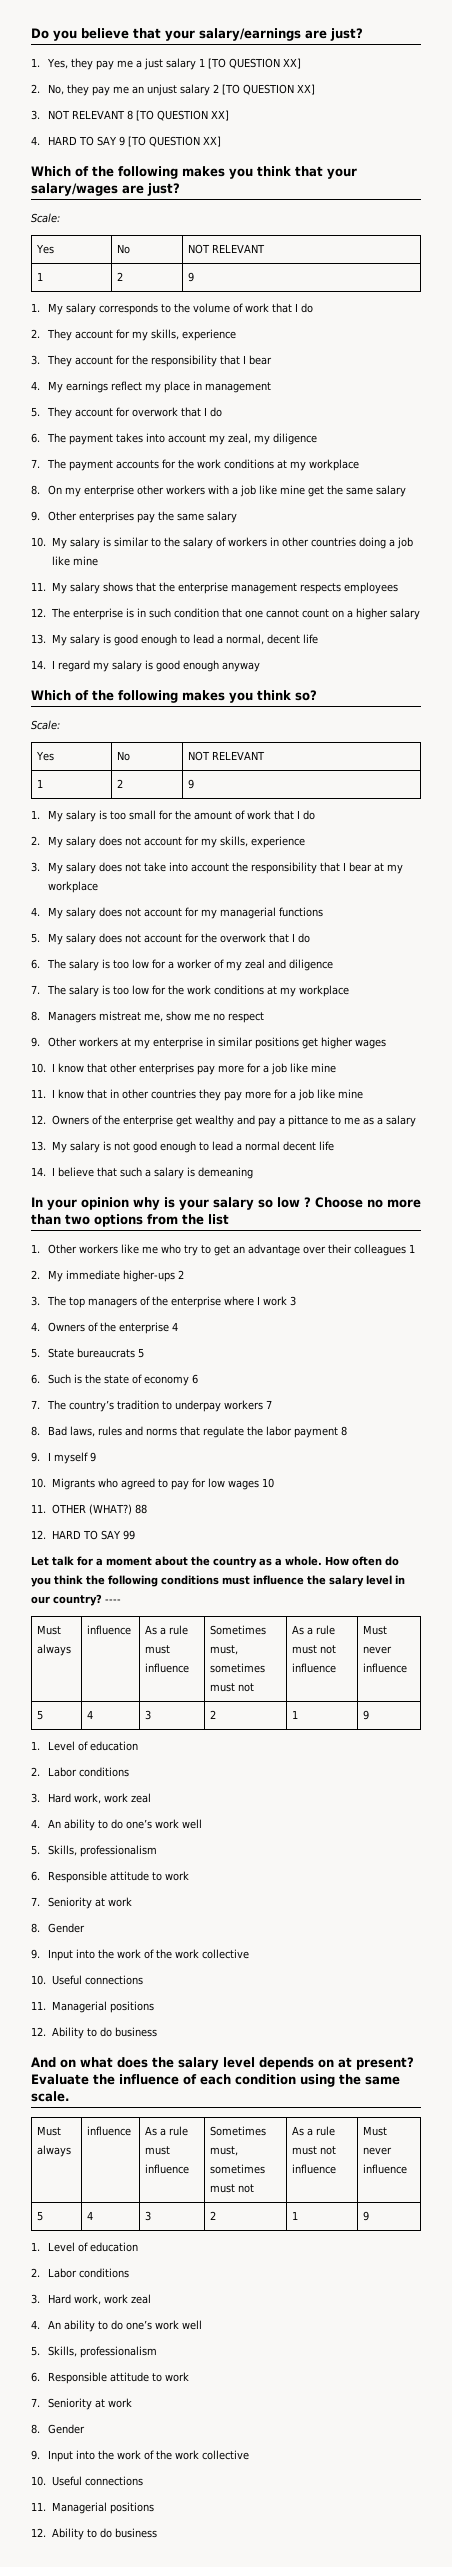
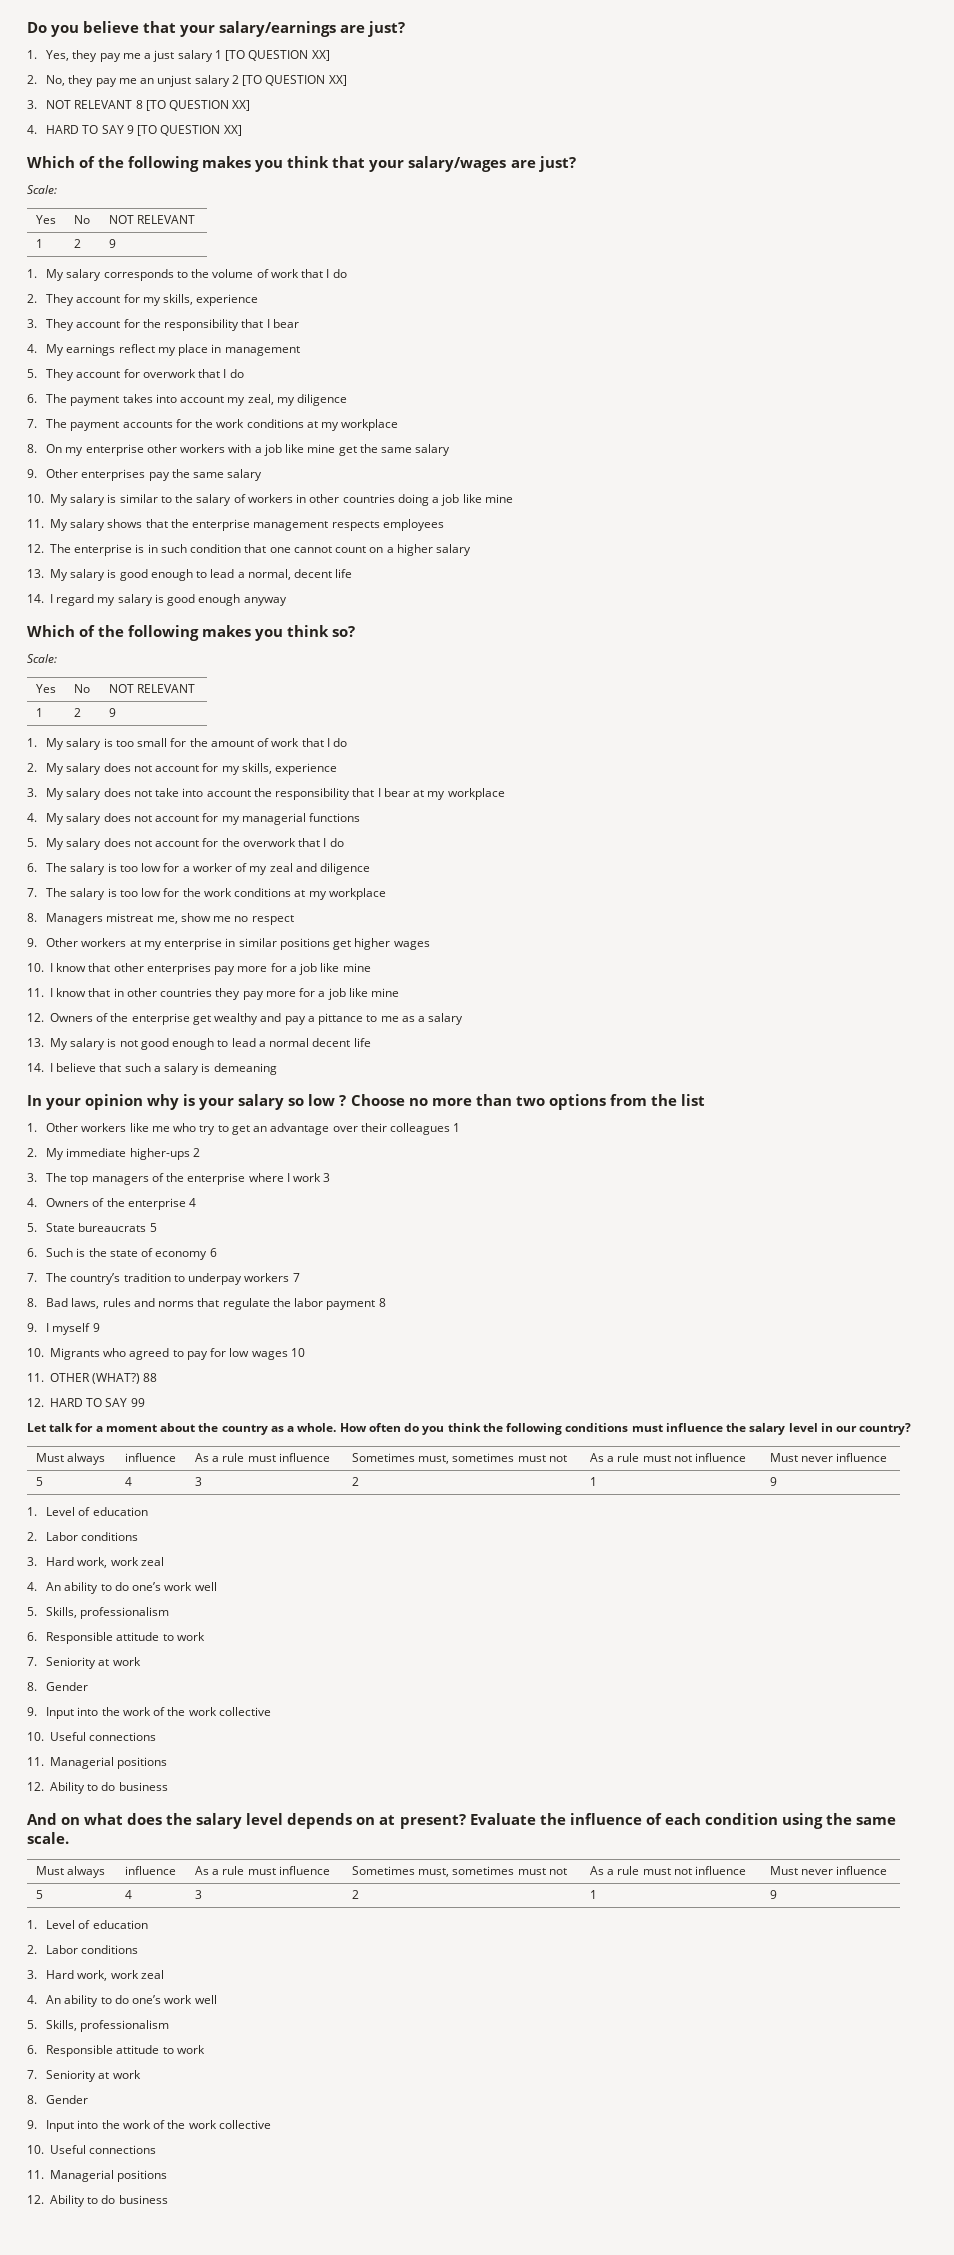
[105,1599,121,1603] ---- -> (912, 1429) none

